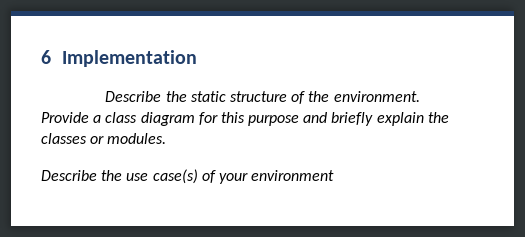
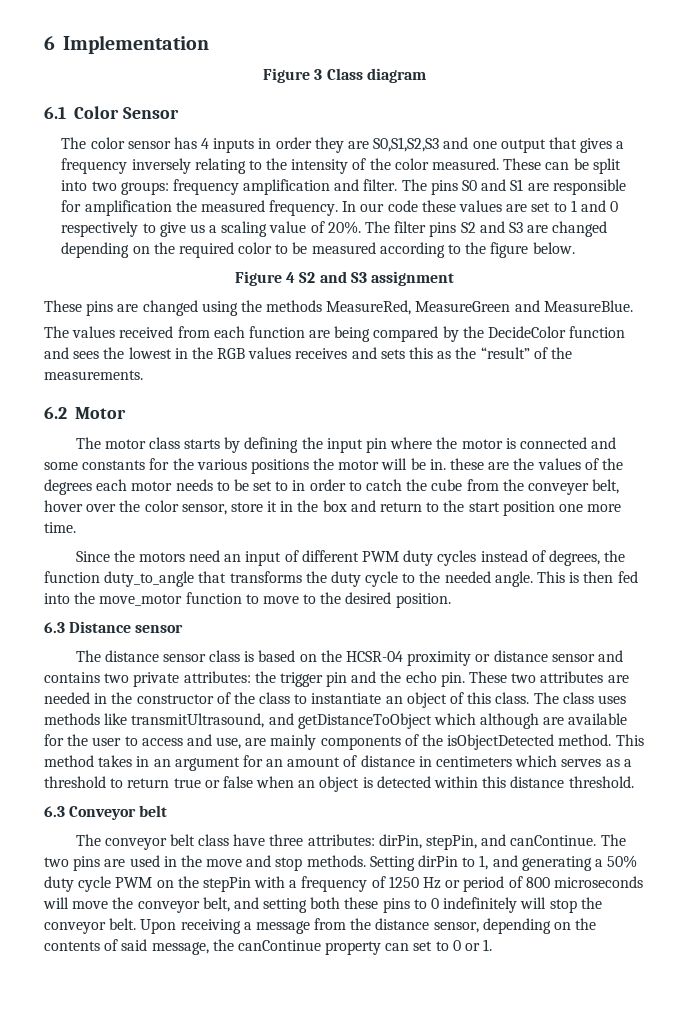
[105,91,420,104] [41,112,449,126] [41,133,167,144] [41,169,335,184] Describe the static structure of the environment. // Provide a class diagram for this purpose and briefly explain the classes or modules. // Describe the use case(s) of your environment -> [263,68,426,83] [44,106,179,119] [61,137,625,153] [61,158,621,174] [61,179,626,195] [61,200,619,216] [61,221,608,237] [61,242,575,258] [235,271,454,286] [44,300,633,316] [44,326,626,342] [44,347,572,359] [44,370,143,380] [44,406,126,419] [75,437,617,453] [44,458,623,474] [44,479,620,495] [44,500,622,516] [44,522,76,533] [75,550,626,566] [44,571,638,587] [44,592,451,608] [44,621,184,633] [75,650,623,666] [44,671,629,687] [44,692,626,708] [44,713,628,729] [44,734,644,750] [44,755,632,771] [44,776,634,792] [44,805,168,820] [75,834,626,850] [44,855,638,871] [44,876,643,892] [43,897,602,913] [44,918,597,934] [44,939,493,955] Figure 3 Class diagram // 6.1 Color Sensor // The color sensor has 4 inputs in order they are S0,S1,S2,S3 and one output that gives a frequency inversely relating to the intensity of the color measured. These can be split into two groups: frequency amplification and filter. The pins S0 and S1 are responsible for amplification the measured frequency. In our code these values are set to 1 and 0 respectively to give us a scaling value of 20%. The filter pins S2 and S3 are changed depending on the required color to be measured according to the figure below. // Figure 4 S2 and S3 assignment // These pins are changed using the methods MeasureRed, MeasureGreen and MeasureBlue. // The values received from each function are being compared by the DecideColor function and sees the lowest in the RGB values receives and sets this as the “result” of the measurements. // 6.2 Motor // The motor class starts by defining the input pin where the motor is connected and some constants for the various positions the motor will be in. these are the values of the degrees each motor needs to be set to in order to catch the cube from the conveyer belt, hover over the color sensor, store it in the box and return to the start position one more time. // Since the motors need an input of different PWM duty cycles instead of degrees, the function duty_to_angle that transforms the duty cycle to the needed angle. This is then fed into the move_motor function to move to the desired position. // 6.3 Distance sensor // The distance sensor class is based on the HCSR-04 proximity or distance sensor and contains two private attributes: the trigger pin and the echo pin. These two attributes are needed in the constructor of the class to instantiate an object of this class. The class uses methods like transmitUltrasound, and getDistanceToObject which although are available for the user to access and use, are mainly components of the isObjectDetected method. This method takes in an argument for an amount of distance in centimeters which serves as a threshold to return true or false when an object is detected within this distance threshold. // 6.3 Conveyor belt // The conveyor belt class have three attributes: dirPin, stepPin, and canContinue. The two pins are used in the move and stop methods. Setting dirPin to 1, and generating a 50% duty cycle PWM on the stepPin with a frequency of 1250 Hz or period of 800 microseconds will move the conveyor belt, and setting both these pins to 0 indefinitely will stop the conveyor belt. Upon receiving a message from the distance sensor, depending on the contents of said message, the canContinue property can set to 0 or 1.

